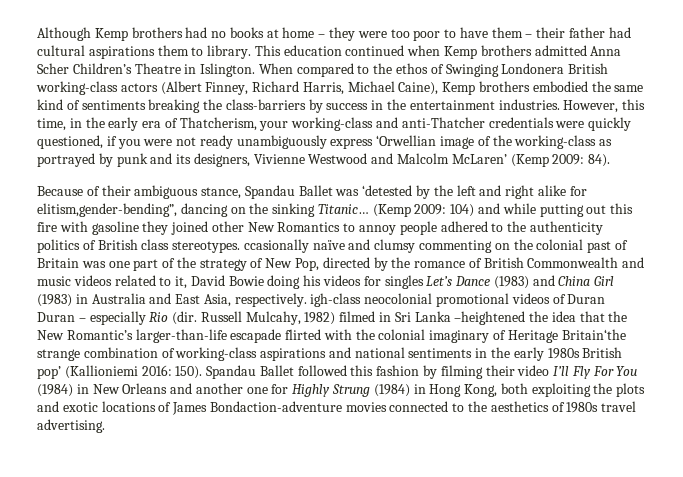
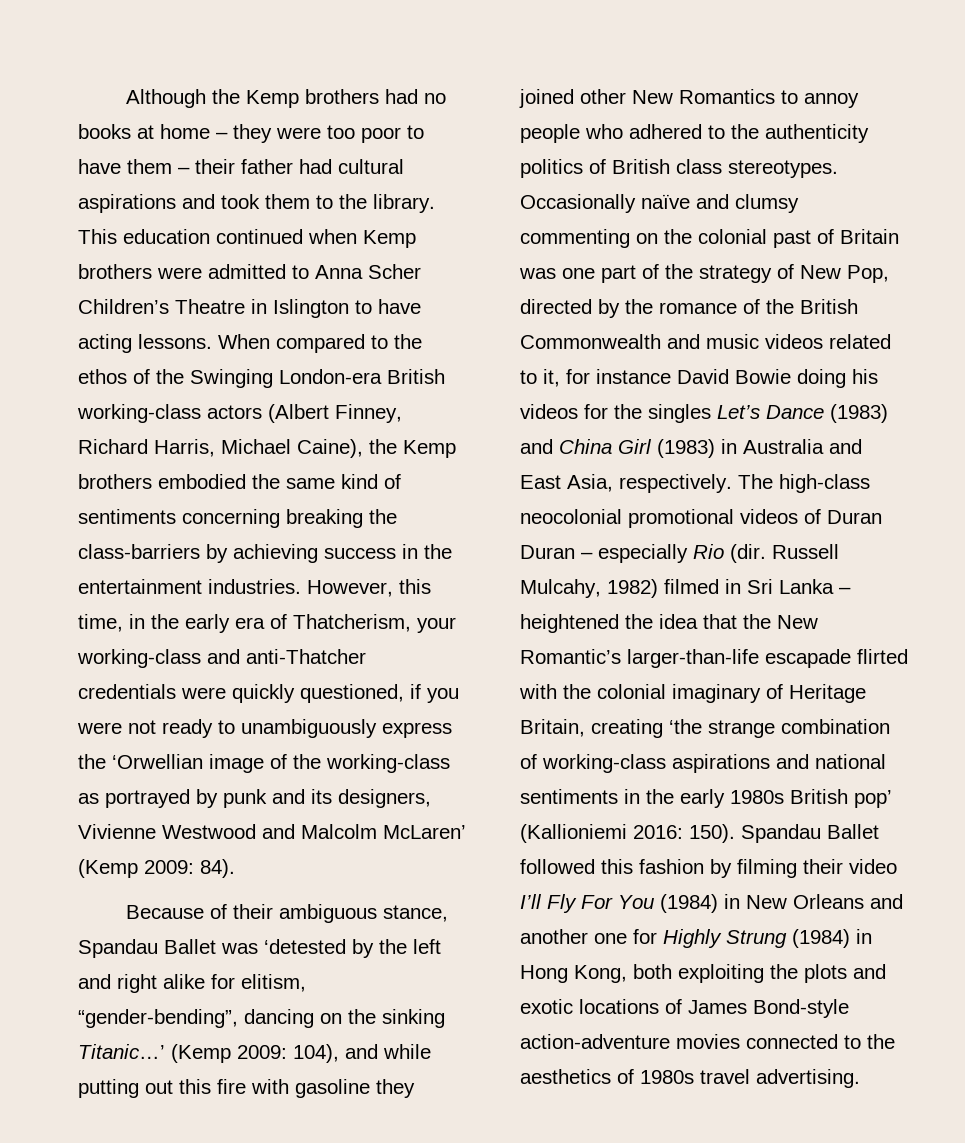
(91, 34) none -> [212,89,241,104] the
(155, 52) none -> [182,194,260,209] and took
(204, 51) none -> [339,194,367,209] the
[534,45,587,56] admitted -> [157,264,309,279] were admitted to
[200,63,256,77] Islington. -> [273,299,421,318] [78,334,212,353] Islington to have acting lessons.
[445,63,565,77] Swinging Londonera -> [156,369,382,388] the Swinging London-era
(439, 88) none -> [369,439,397,454] the
(146, 105) none -> [182,509,280,528] concerning
(323, 106) none -> [233,544,318,563] achieving
(233, 142) none -> [218,720,235,734] to
(374, 143) none -> [78,754,106,769] the
[37,203,177,217] elitism,gender-bending”, -> [241,974,306,992] [78,1009,238,1028] elitism, “gender-bending”,
[317,204,475,217] Titanic… (Kemp 2009: 104) -> [78,1044,339,1063] Titanic…’ (Kemp 2009: 104),
(437, 228) none -> [585,124,623,139] who
[243,239,309,253] ccasionally -> [520,194,636,213] Occasionally
(482, 263) none -> [766,299,794,314] the
(188, 282) none -> [566,369,671,384] for instance
(381, 281) none -> [614,404,642,419] the
[310,293,362,307] igh-class -> [738,474,870,493] The high-class
[454,311,526,325] –heightened -> [839,587,851,594] [520,614,619,633] – heightened
[561,329,626,340] Britain‘the -> [520,719,702,738] Britain, creating ‘the
[209,401,342,412] Bondaction-adventure -> [753,999,849,1018] [520,1034,670,1049] Bond-style action-adventure

